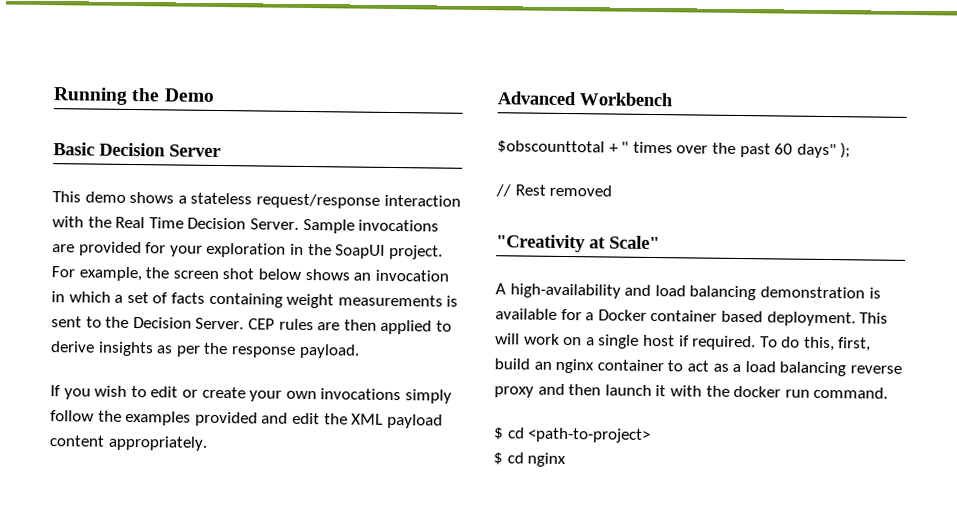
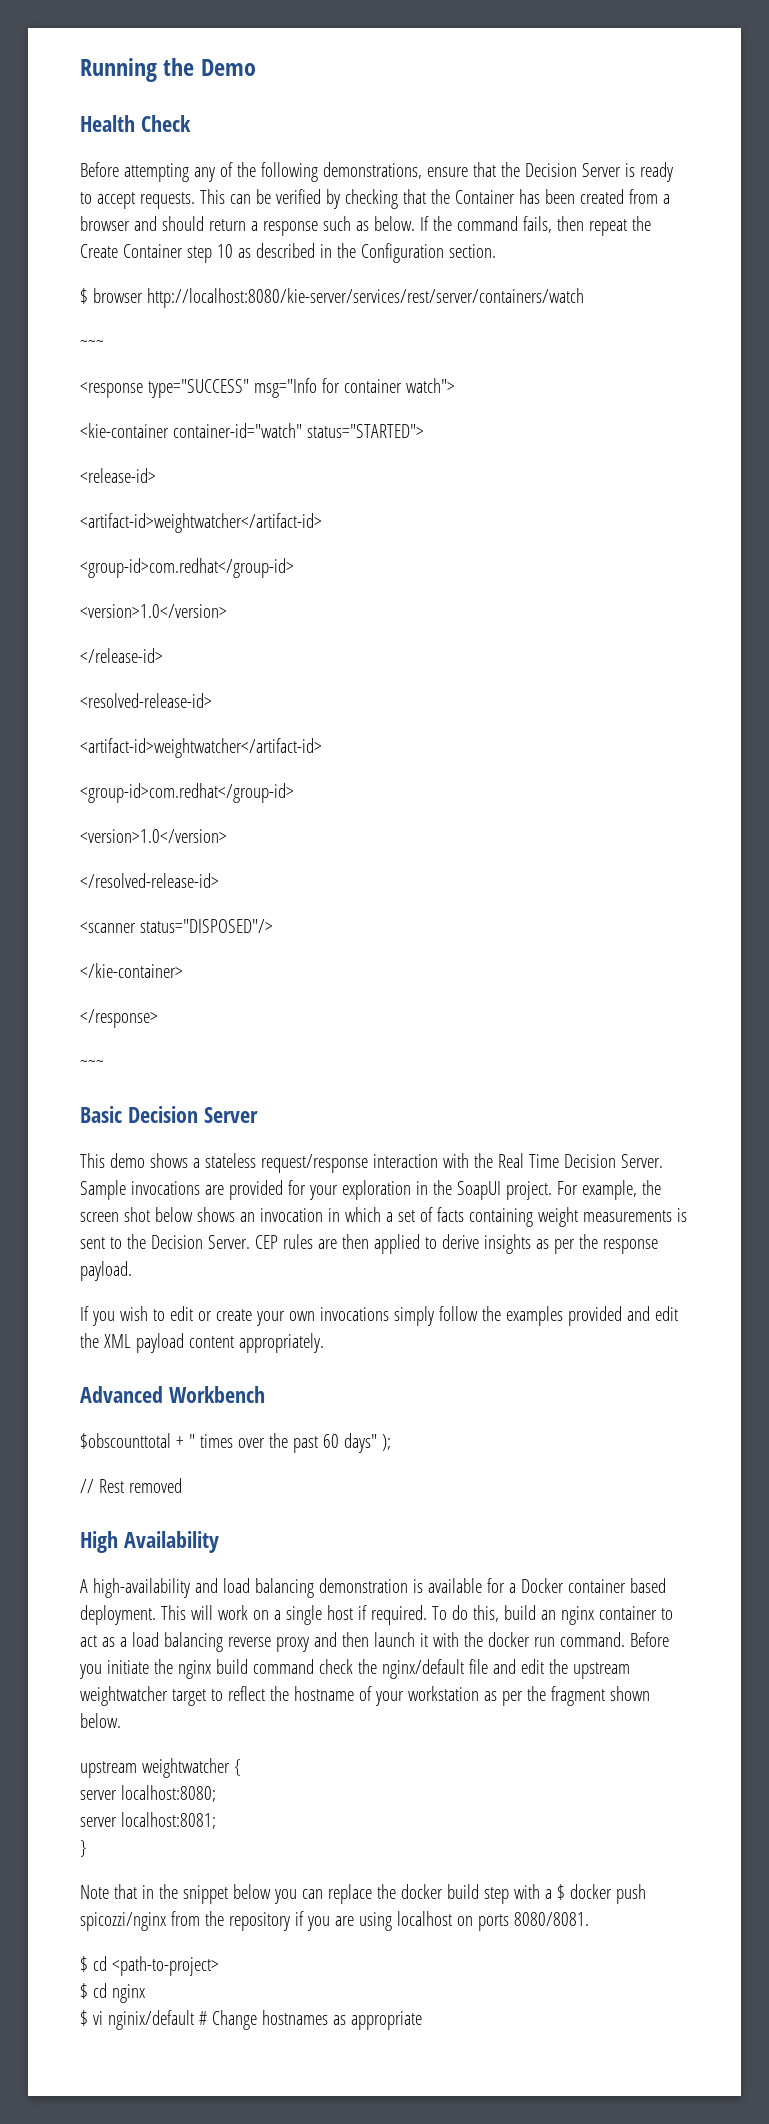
(215, 95) none -> [80,115,191,132] [80,162,673,182] [80,189,670,209] [80,216,651,236] [80,243,496,263] [80,288,584,308] [80,340,104,348] [80,378,455,398] [80,423,424,438] [80,468,156,483] [80,513,322,533] [80,558,294,578] [80,604,227,618] [80,648,163,663] [80,693,212,708] [80,738,322,758] [80,783,294,803] [80,829,227,843] [80,873,219,888] [80,919,273,933] [80,963,183,978] [80,1009,158,1028] [80,1060,104,1068] // Health Check // Before attempting any of the following demonstrations, ensure that the Decision Server is ready to accept requests. This can be verified by checking that the Container has been created from a browser and should return a response such as below. If the command fails, then repeat the Create Container step 10 as described in the Configuration section. // $ browser http://localhost:8080/kie-server/services/rest/server/containers/watch // ~~~ // <response type="SUCCESS" msg="Info for container watch"> // <kie-container container-id="watch" status="STARTED"> // <release-id> // <artifact-id>weightwatcher</artifact-id> // <group-id>com.redhat</group-id> // <version>1.0</version> // </release-id> // <resolved-release-id> // <artifact-id>weightwatcher</artifact-id> // <group-id>com.redhat</group-id> // <version>1.0</version> // </resolved-release-id> // <scanner status="DISPOSED"/> // </kie-container> // </response> // ~~~
[496,234,660,253] "Creativity at Scale" -> [80,1531,219,1553] High Availability
[838,337,872,352] first, -> (499, 1613) none
(889, 392) none -> [629,1632,669,1647] [79,1659,630,1679] [80,1686,650,1706] [80,1713,121,1728] [80,1758,241,1778] [80,1785,216,1802] [80,1812,216,1829] [80,1840,87,1857] [80,1884,646,1904] [80,1911,589,1931] Before you initiate the nginx build command check the nginx/default file and edit the upstream weightwatcher target to reflect the hostname of your workstation as per the fragment shown below. // upstream weightwatcher { // server localhost:8080; // server localhost:8081; // } // Note that in the snippet below you can replace the docker build step with a $ docker push spicozzi/nginx from the repository if you are using localhost on ports 8080/8081.
(567, 460) none -> [80,2010,422,2030] // $ vi nginix/default # Change hostnames as appropriate

